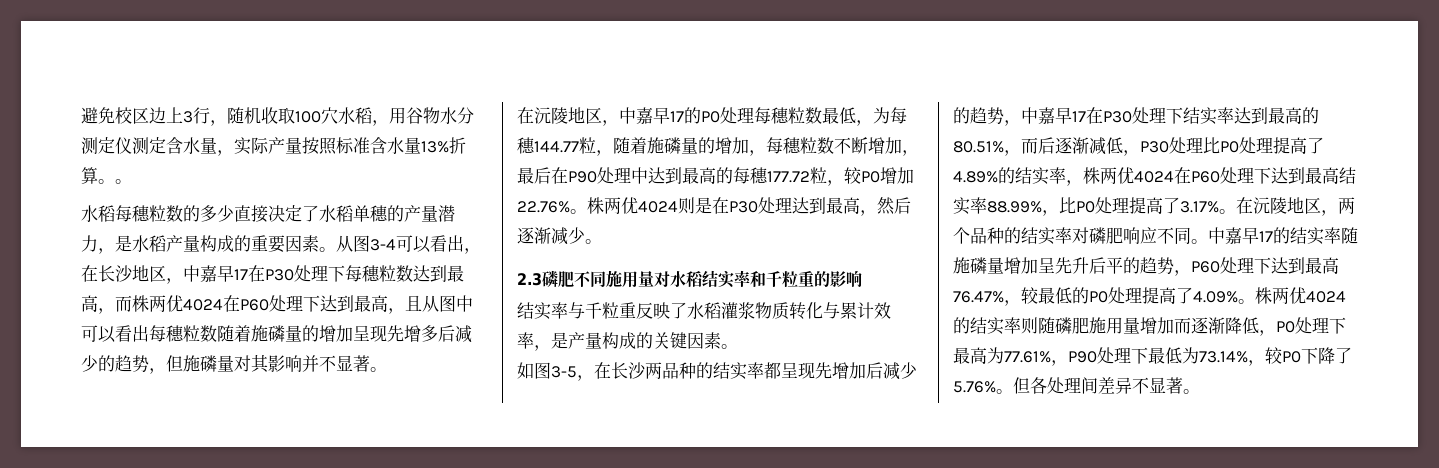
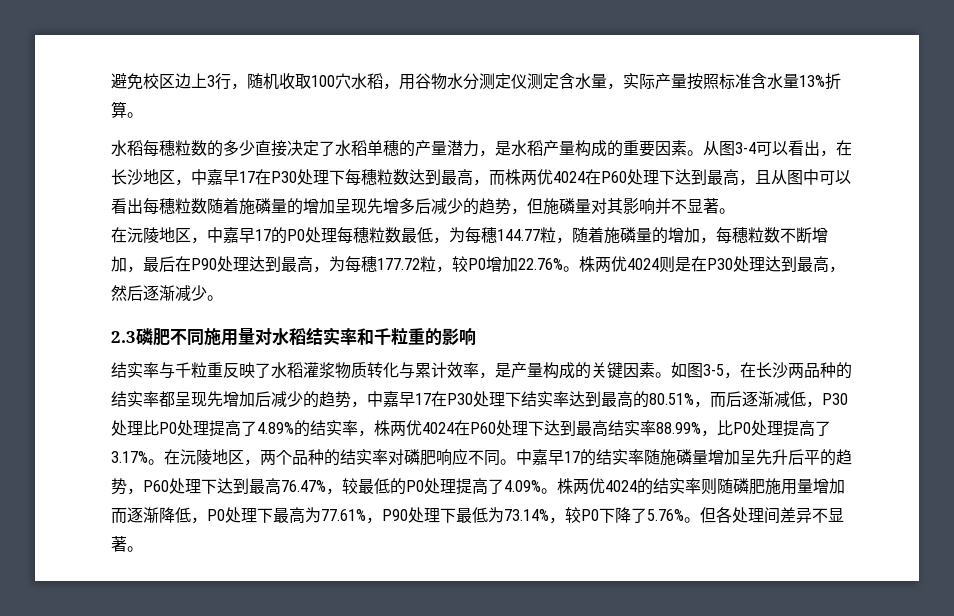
[115,179,132,184] 。 -> (143, 115) none
[631,167,733,184] 中达到最高的 -> [249,256,345,273] 达到最高，为
(738, 346) // -> (671, 375) none

